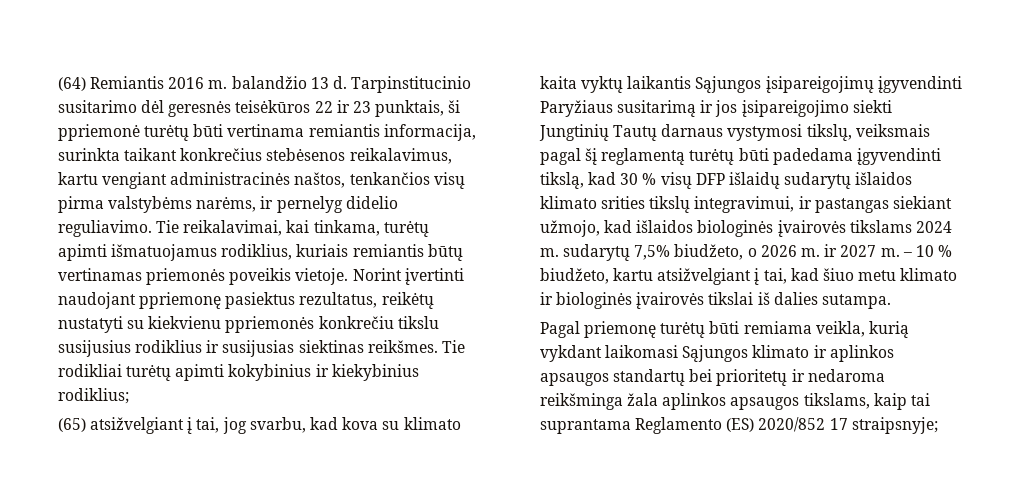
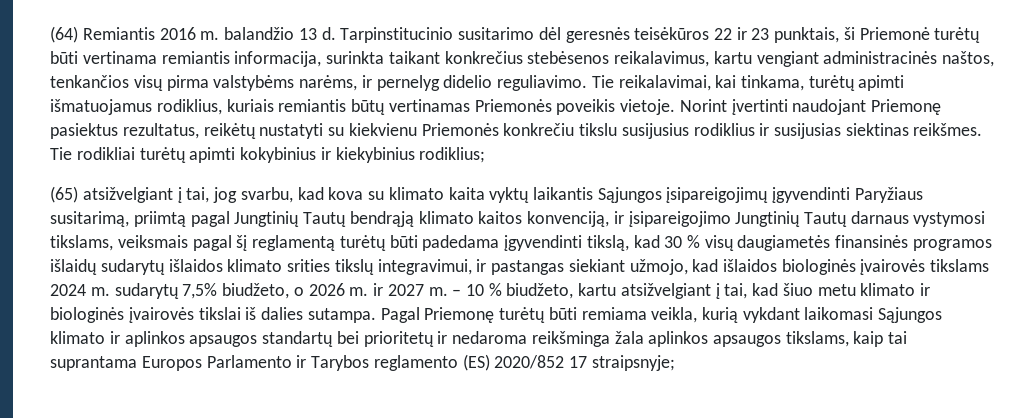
[57,124,140,141] ppriemonė -> [859,27,930,40] Priemonė
[146,268,226,285] priemonės -> [474,99,552,112] Priemonės
[139,292,222,309] ppriemonę -> [870,99,941,115] Priemonę
[225,316,315,333] ppriemonės -> [421,123,499,136] Priemonės
[617,100,892,117] susitarimą ir jos įsipareigojimo siekti -> [50,211,731,227] susitarimą, priimtą pagal Jungtinių Tautų bendrąją klimato kaitos konvenciją, ir įsipareigojimo
[806,124,852,141] tikslų, -> [50,235,114,251] tikslams,
[695,173,725,185] DFP -> [737,235,992,251] daugiametės finansinės programos
[539,321,657,338] // Pagal priemonę -> [380,307,495,323] Pagal Priemonę
[635,417,723,434] Reglamento -> [142,355,458,371] Europos Parlamento ir Tarybos reglamento

